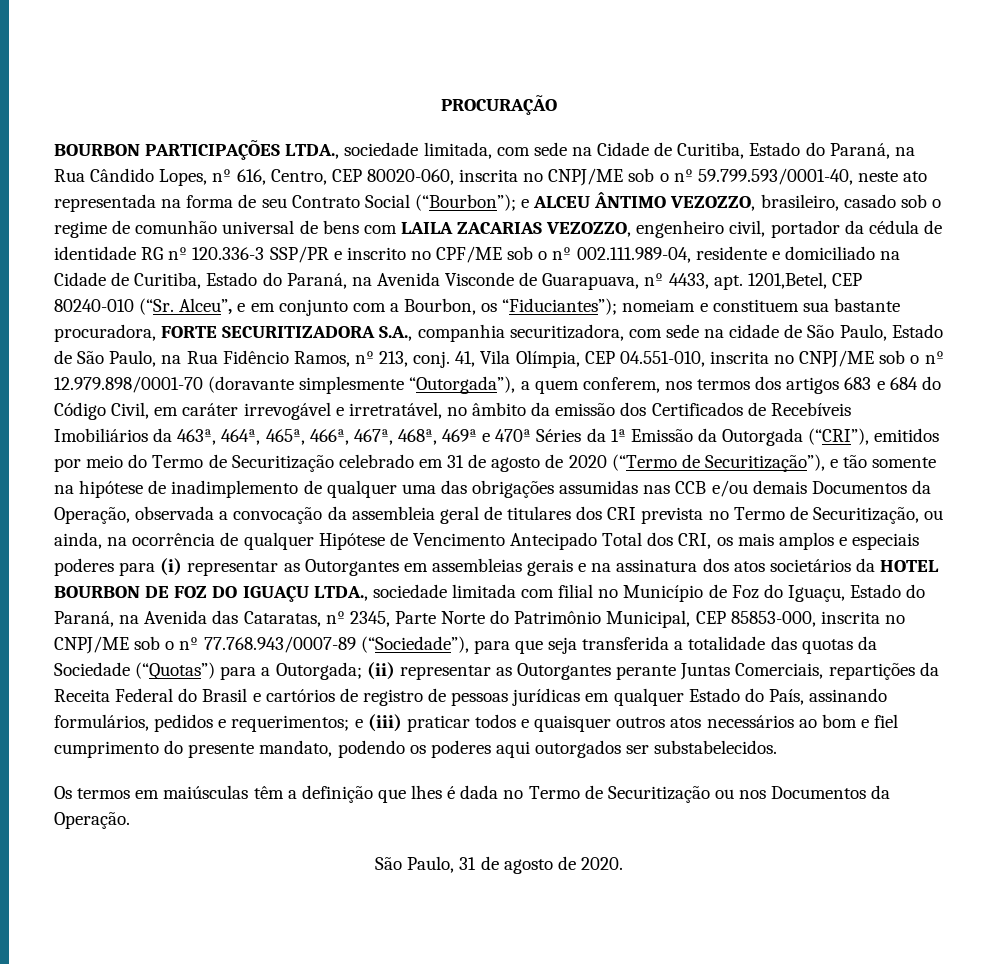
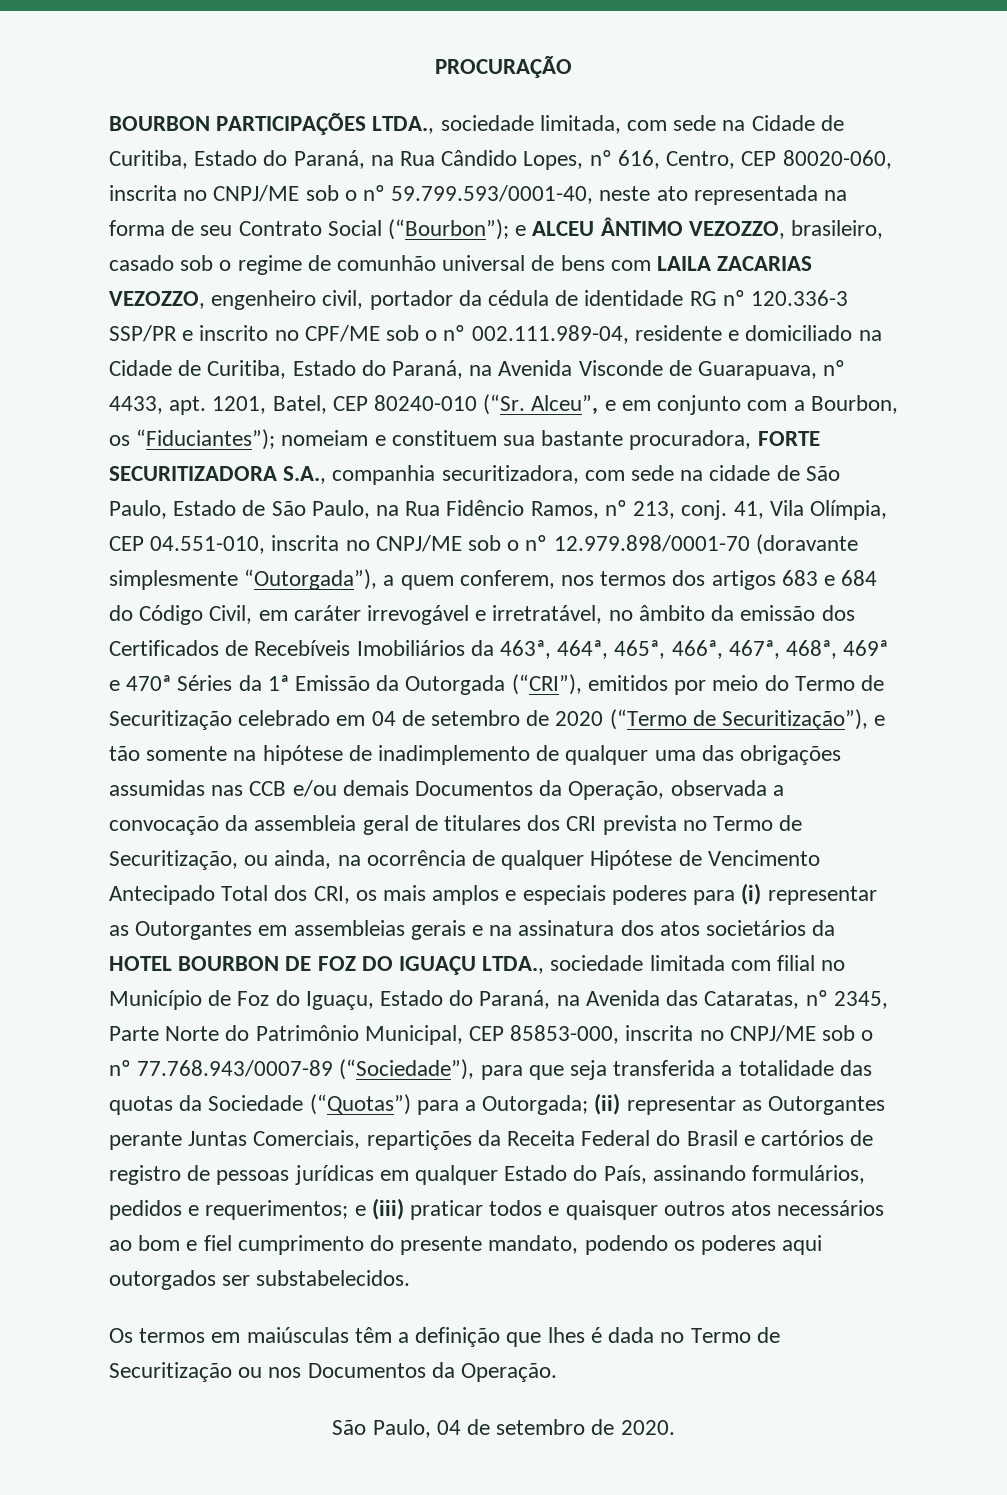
[747,272,827,289] 1201,Betel, -> [212,395,327,414] 1201, Batel,
[447,454,541,472] 31 de agosto -> [371,710,521,726] 04 de setembro
[459,856,553,874] 31 de agosto -> [436,1419,586,1435] 04 de setembro

